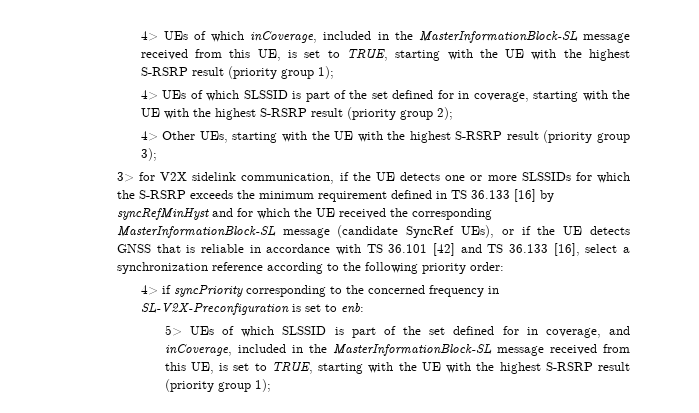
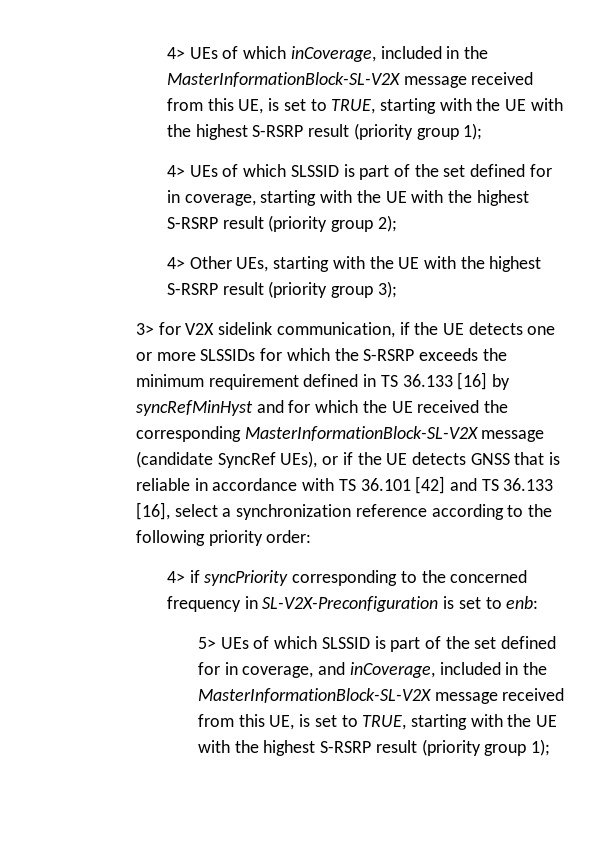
[418,31,578,43] MasterInformationBlock-SL -> [166,72,400,87] MasterInformationBlock-SL-V2X
[116,226,276,238] MasterInformationBlock-SL -> [244,426,478,441] MasterInformationBlock-SL-V2X
[332,344,492,356] MasterInformationBlock-SL -> [197,688,431,703] MasterInformationBlock-SL-V2X

